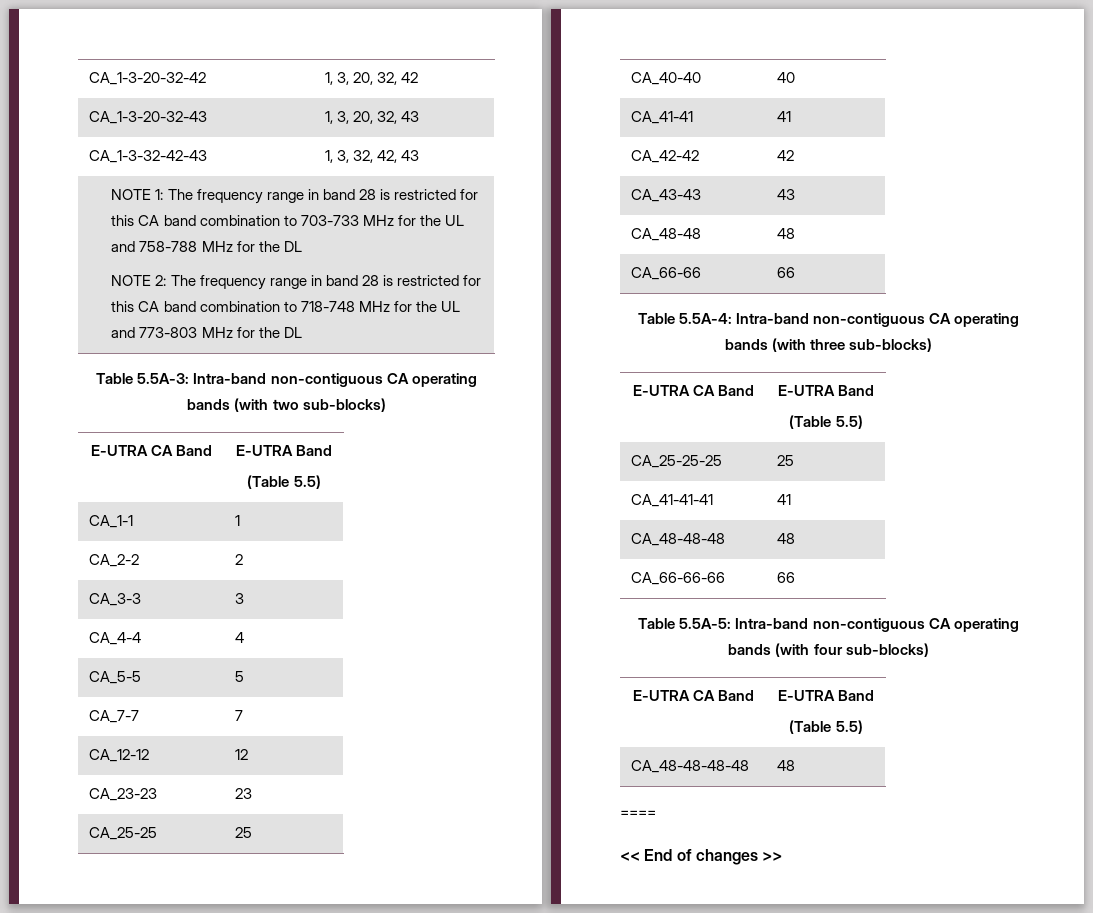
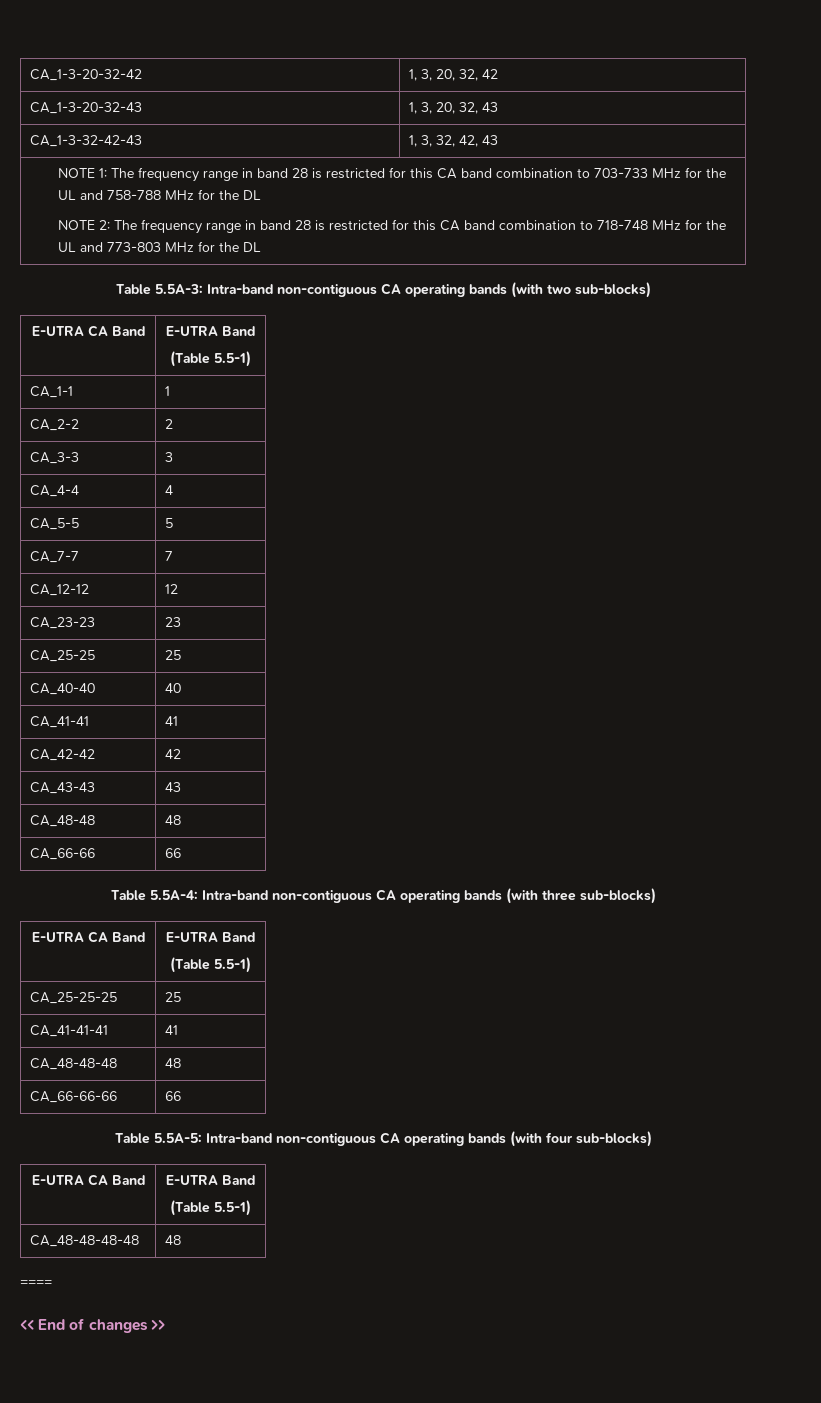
[293,475,321,489] 5.5) -> [214,351,251,367] 5.5-1)
[835,415,863,429] 5.5) -> [214,957,251,973] 5.5-1)
[835,720,863,734] 5.5) -> [214,1200,251,1216] 5.5-1)

